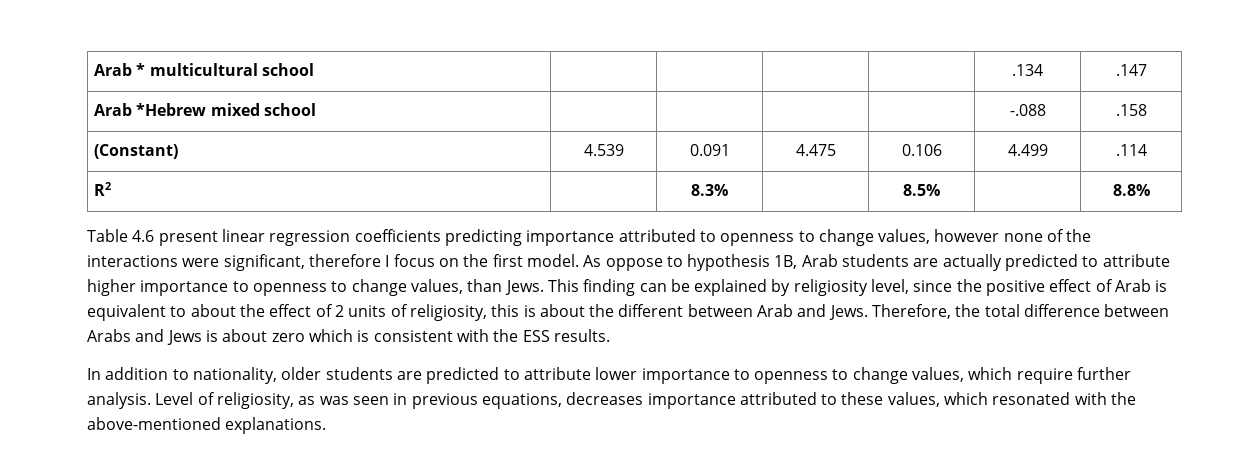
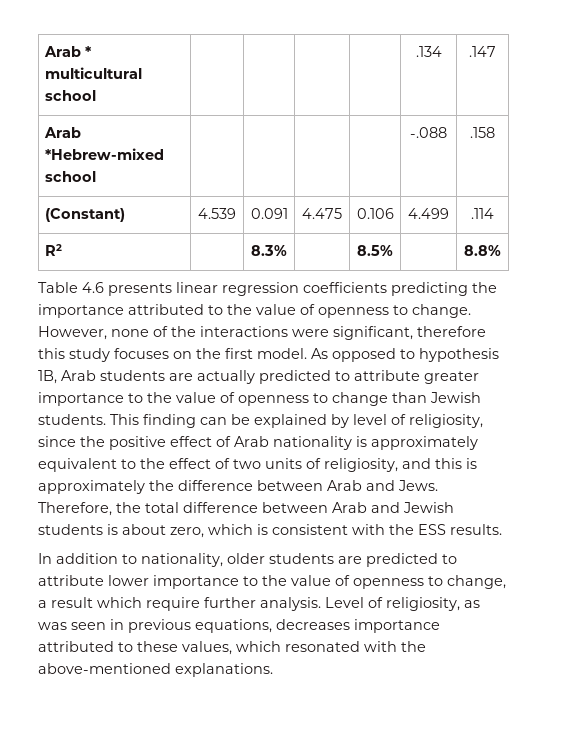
[136,103,260,116] *Hebrew mixed -> [44,148,164,160] *Hebrew-mixed
[158,231,218,246] present -> [108,283,172,296] presents
[526,229,1000,246] importance attributed to openness to change values, however -> [472,282,497,293] [38,304,471,318] [38,326,107,340] the importance attributed to the value of openness to change. However,
[385,254,435,267] I focus -> [38,348,169,362] this study focuses
[605,258,663,271] oppose -> [332,348,396,362] opposed
[87,279,544,296] higher importance to openness to change values, than Jews. -> [424,371,479,384] [38,392,481,406] [38,414,106,425] greater importance to the value of openness to change than Jewish students.
[793,279,910,296] religiosity level, -> [353,414,483,428] level of religiosity,
[1155,280,1168,292] is -> [273,436,478,450] nationality is approximately
[190,304,236,317] about -> (136, 464) none
[334,305,344,317] 2 -> [233,459,261,469] two
(487, 312) none -> [402,458,431,469] and
[539,304,684,317] about the different -> [38,480,253,494] approximately the difference
[87,329,305,345] Arabs and Jews is about zero -> [332,502,454,513] [38,524,204,538] Arab and Jewish students is about zero,
[754,367,965,384] openness to change values, -> [262,575,506,589] [38,597,93,608] the value of openness to change, a result

